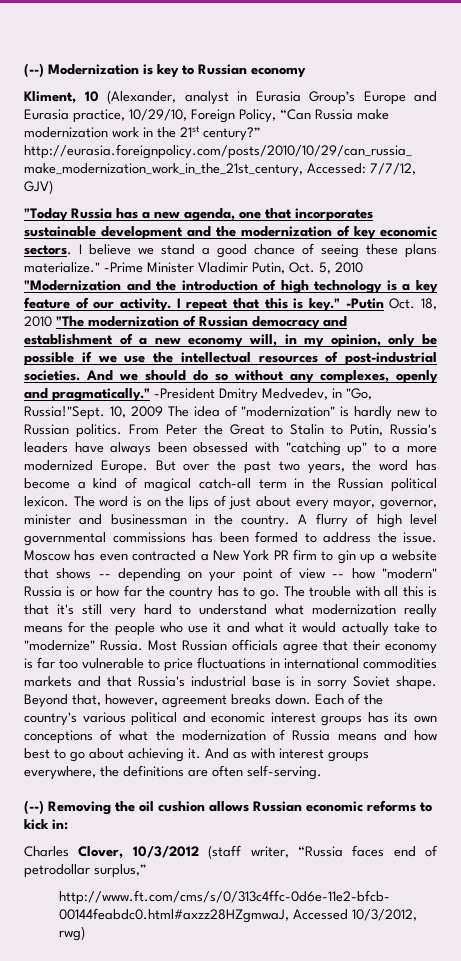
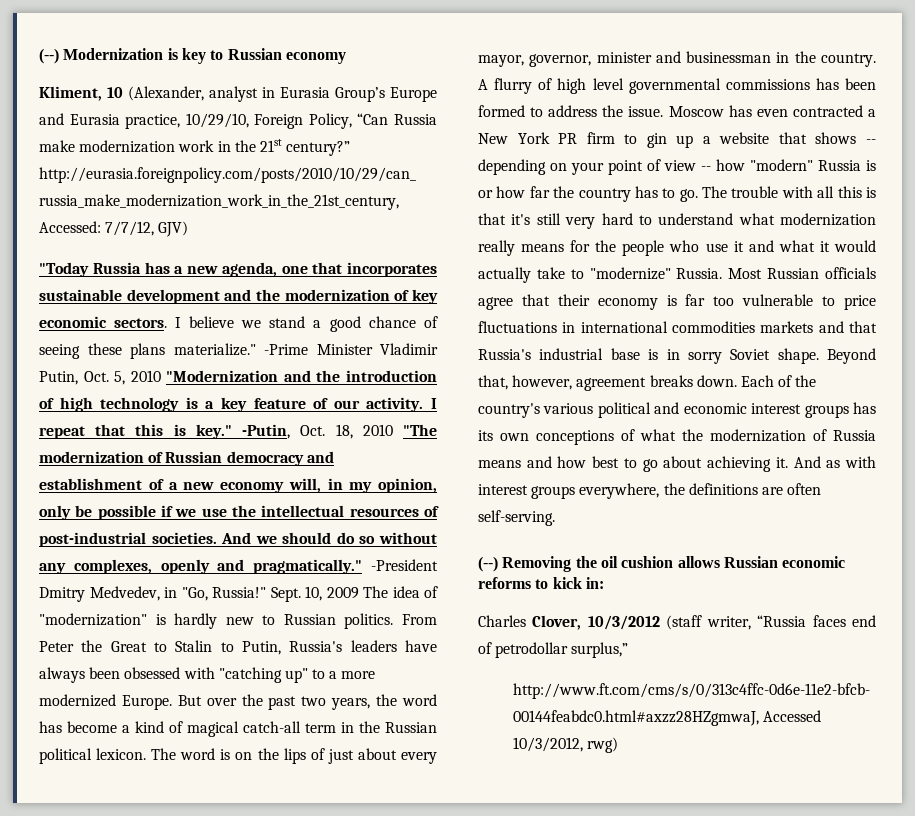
[345,298,384,309] -Putin -> [242,424,291,439] -Putin,
[24,406,105,420] Russia!"Sept. -> [212,587,301,602] Russia!" Sept.

